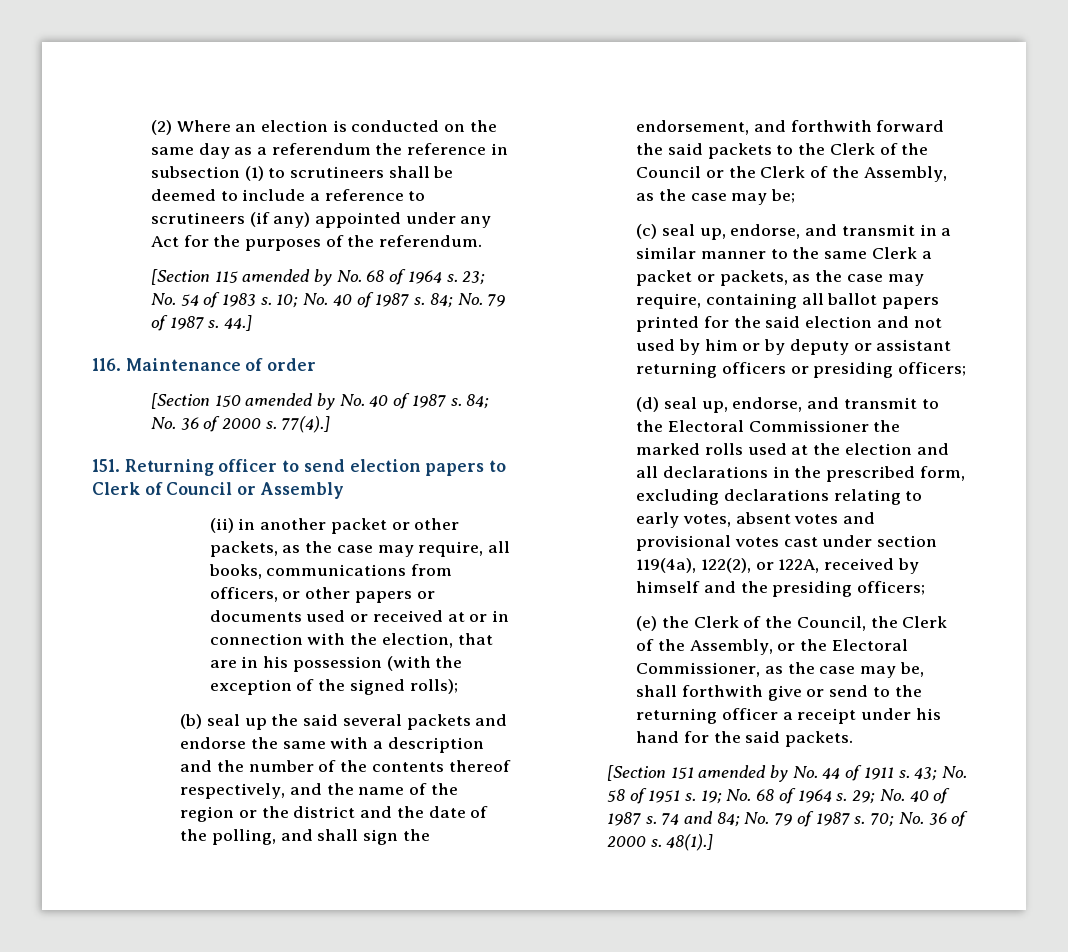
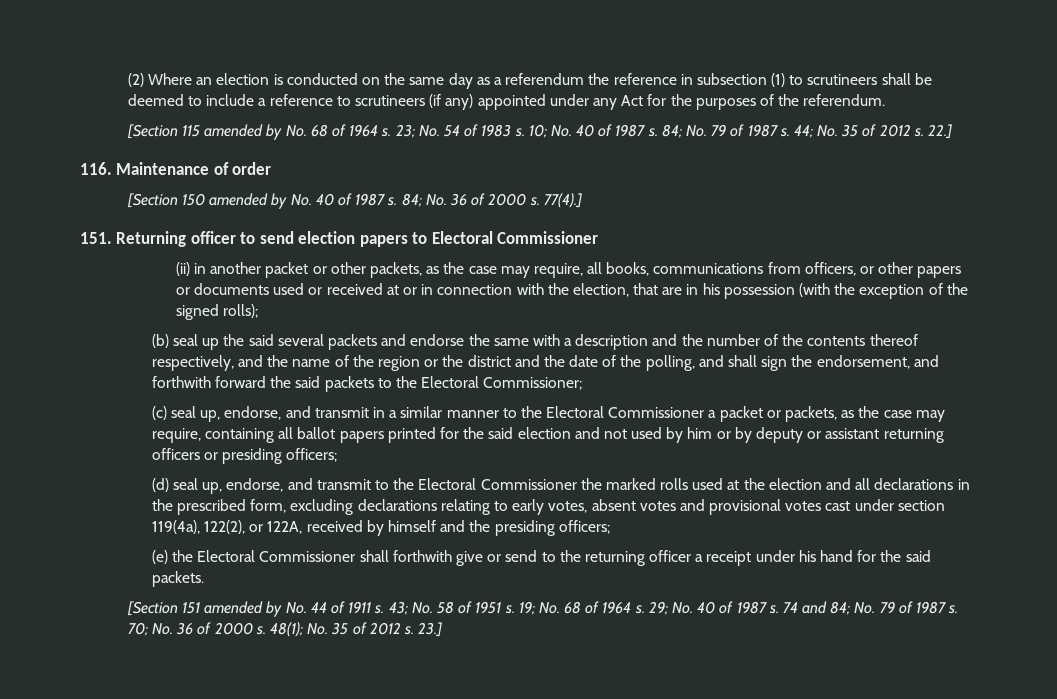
[223,315,252,331] 44.] -> [793,124,953,139] 44; No. 35 of 2012 s. 22.]
[92,482,344,499] Clerk of Council or Assembly -> [431,231,599,244] Electoral Commissioner
[829,143,929,155] [636,166,947,182] [636,189,796,205] Clerk of the Council or the Clerk of the Assembly, as the case may be; -> [421,376,583,390] Electoral Commissioner;
[824,247,917,259] same Clerk -> [546,406,705,418] Electoral Commissioner
[693,616,948,631] [636,639,908,655] [636,662,924,678] Clerk of the Council, the Clerk of the Assembly, or the Electoral Commissioner, as the case may be, -> [197,550,356,562] Electoral Commissioner
[666,834,714,851] 48(1).] -> [270,622,443,637] 48(1); No. 35 of 2012 s. 23.]

